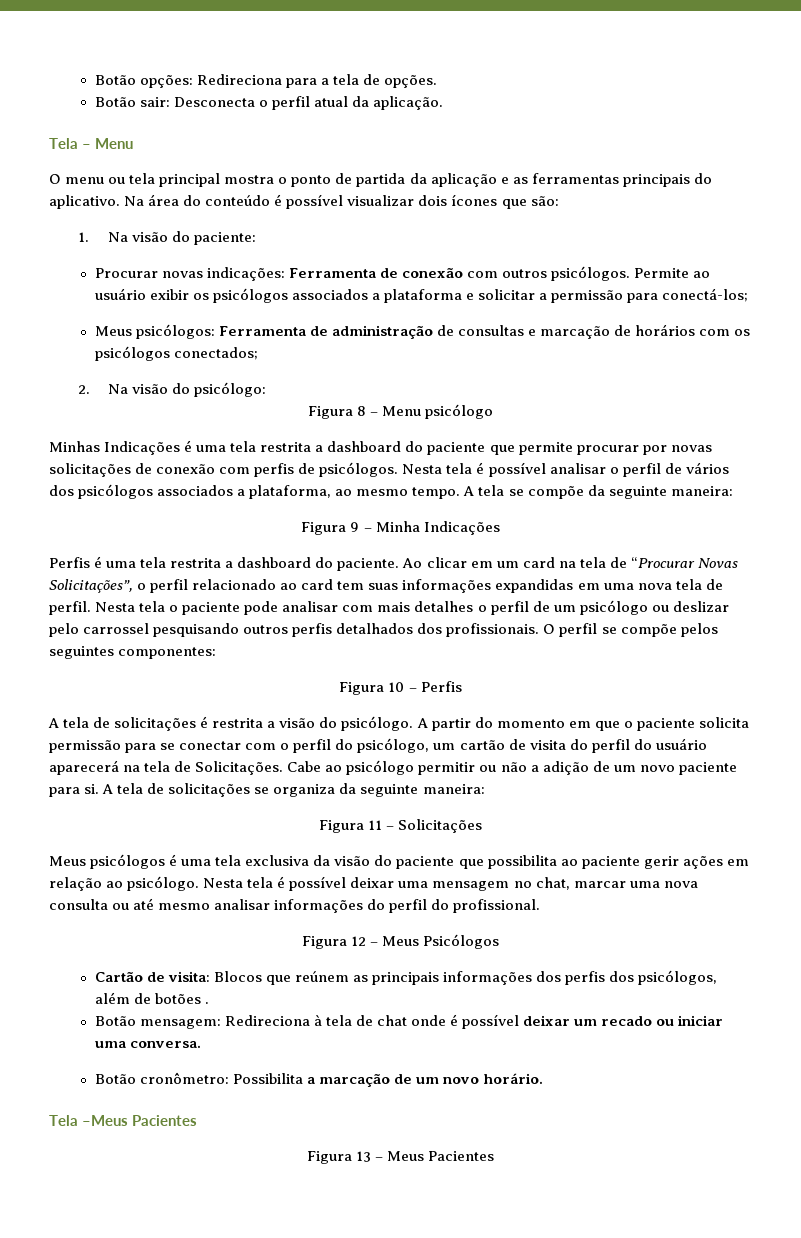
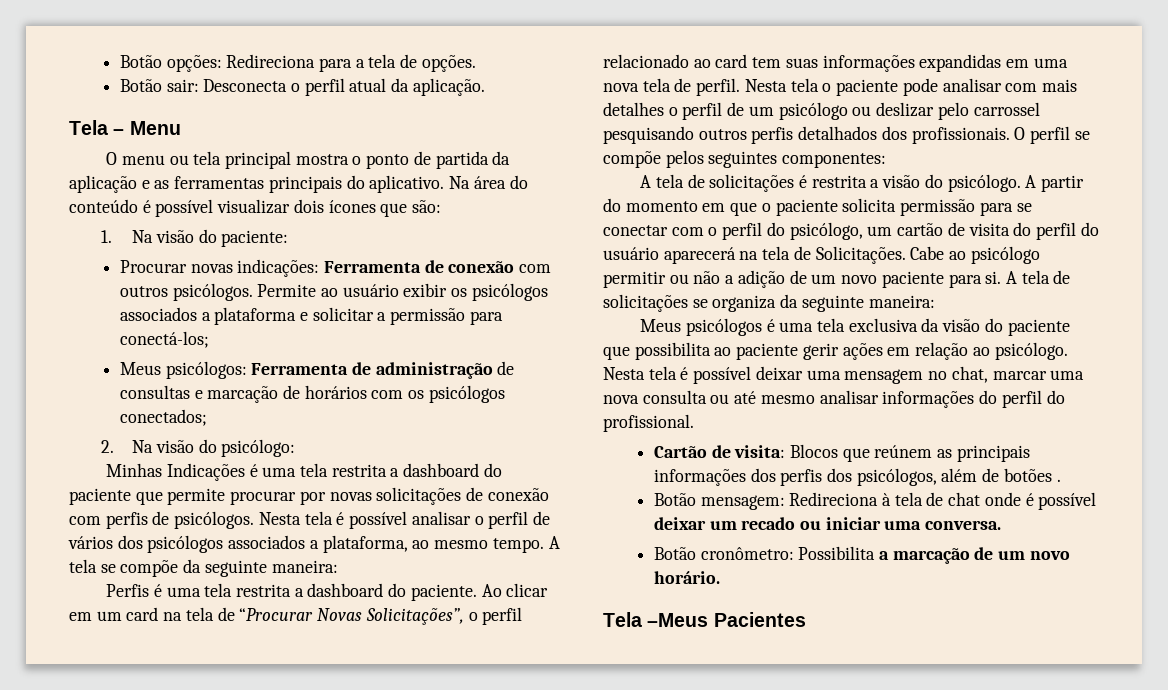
[307,404,494,419] // Figura 8 – Menu psicólogo -> (296, 448) none
[301,521,500,535] // Figura 9 – Minha Indicações -> (338, 566) none
[339,681,462,695] // Figura 10 – Perfis -> (887, 160) none
[318,819,483,833] // Figura 11 – Solicitações -> (935, 301) none
[301,934,500,949] // Figura 12 – Meus Psicólogos -> (694, 423) none
[306,1151,495,1164] // Figura 13 – Meus Pacientes -> (806, 619) none

